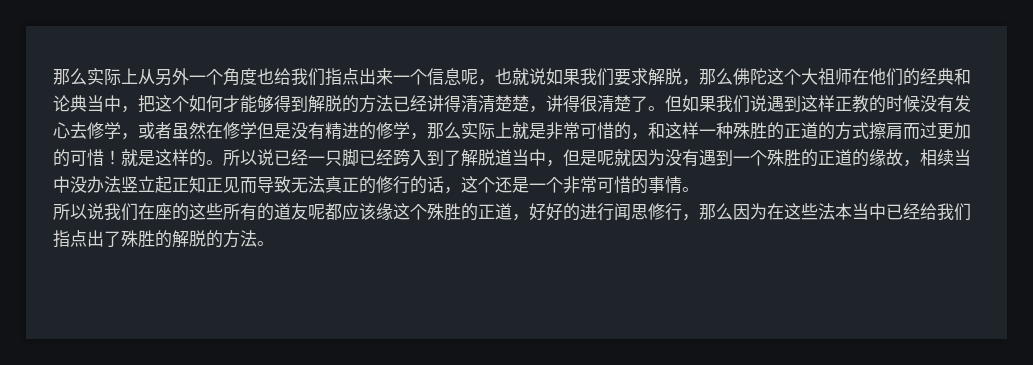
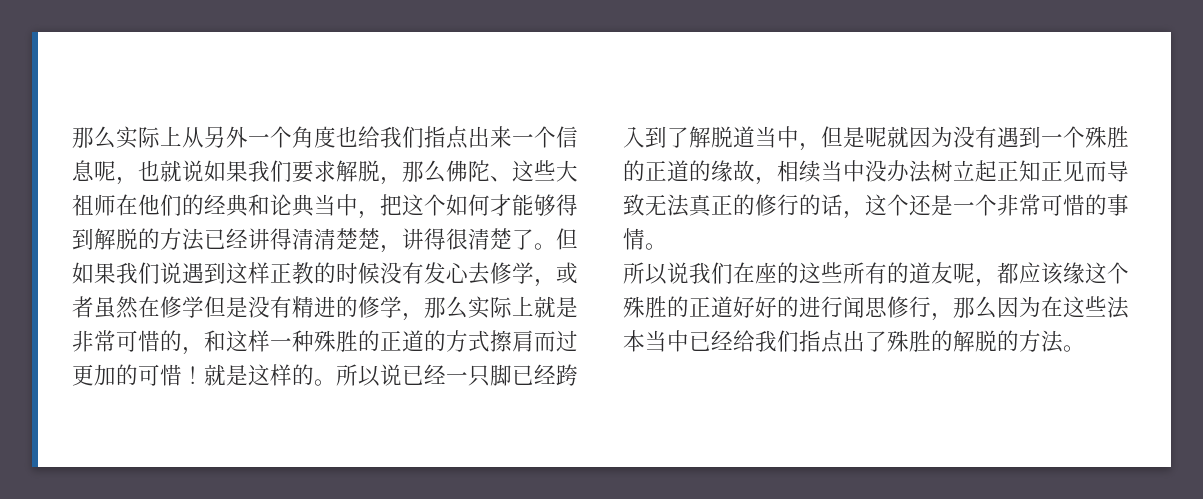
[767,68,801,85] 这个 -> [490,160,556,182] 、这些
[121,176,138,193] 竖 -> [931,160,953,182] 树
(325, 212) none -> [975,279,997,287] ，
[512,214,529,221] ， -> (733, 307) none

